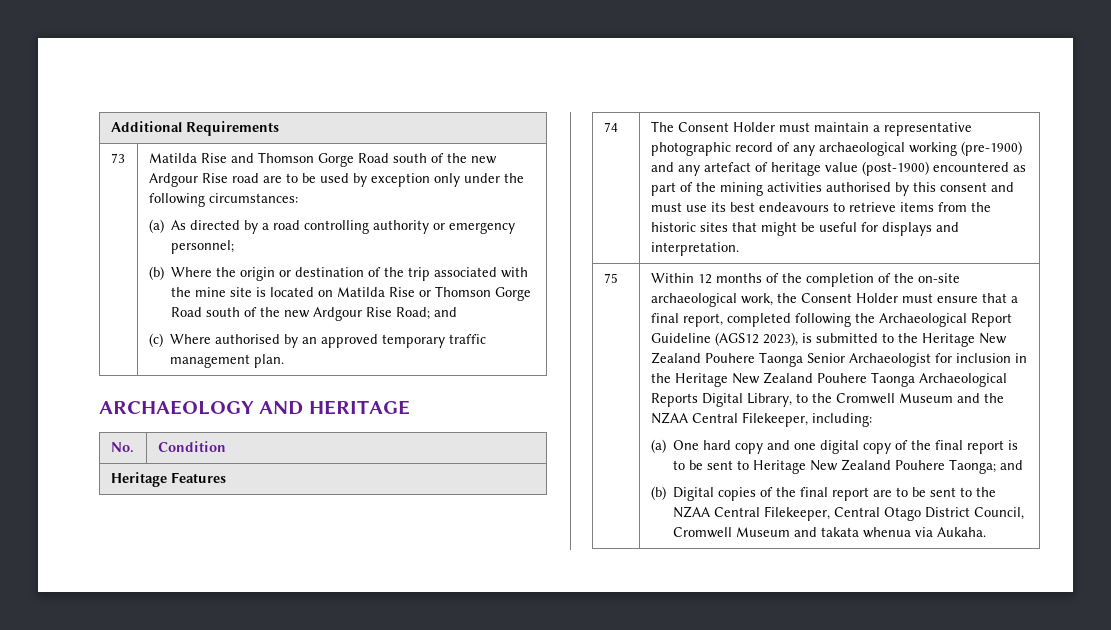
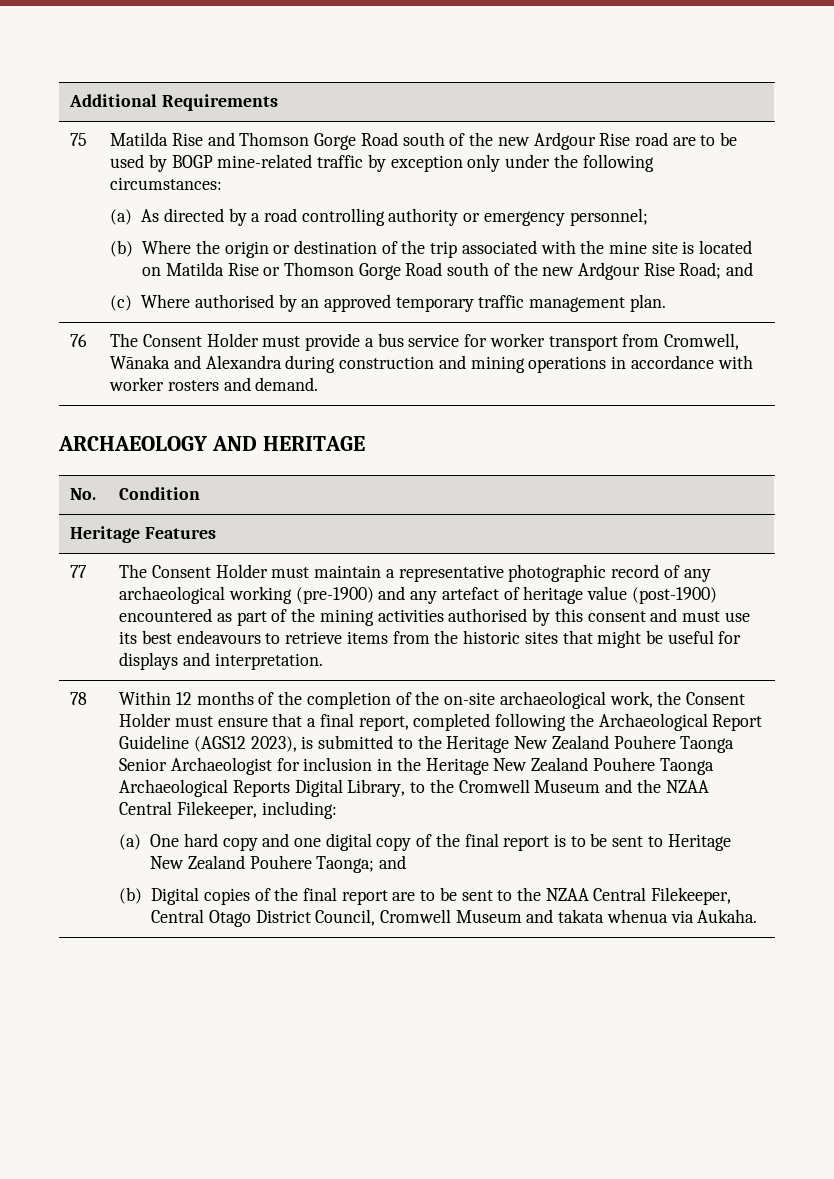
[110,153,125,163] 73 -> [70,133,88,146] 75
(367, 180) none -> [171,154,386,172] BOGP mine-related traffic by
(285, 361) none -> [70,334,88,347] [110,333,740,351] [110,355,753,373] [109,377,319,391] // 76 | The Consent Holder must provide a bus service for worker transport from Cromwell, Wānaka and Alexandra during construction and mining operations in accordance with worker rosters and demand.
[603,122,618,132] 74 -> [70,565,88,578] 77
[603,273,618,283] 75 -> [70,692,88,705] 78

